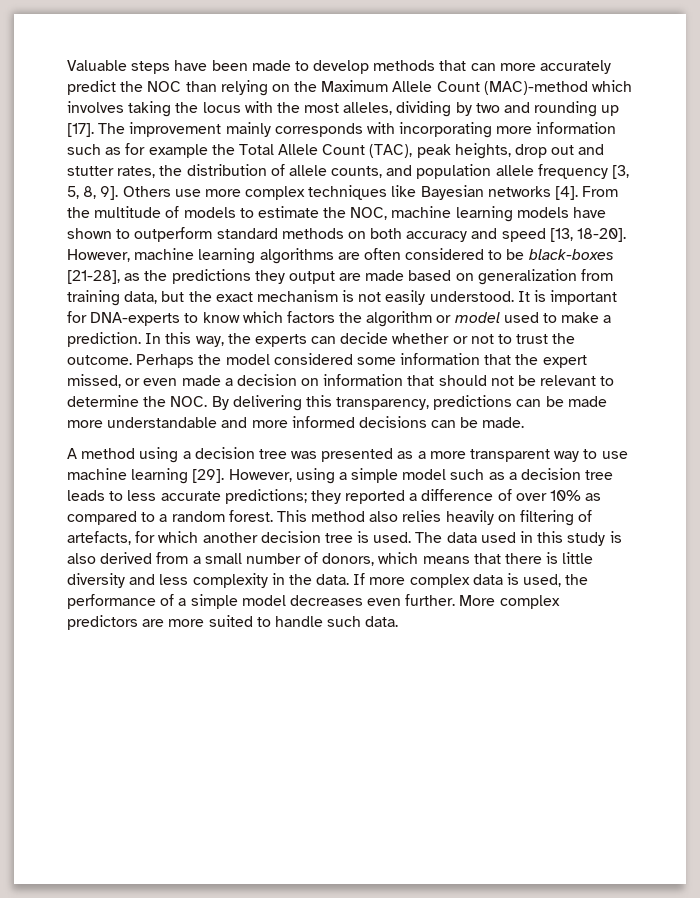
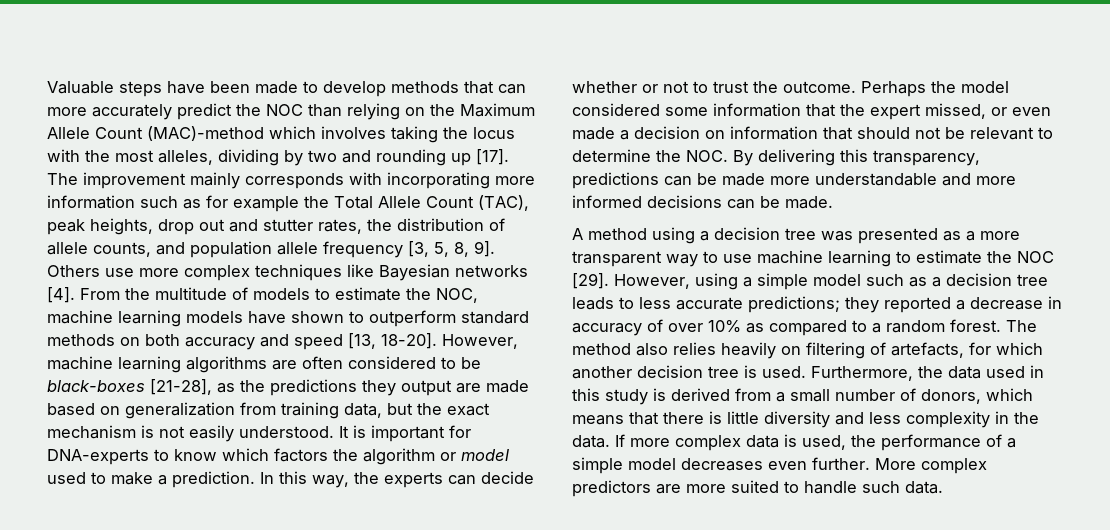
(189, 476) none -> [896,250,1054,264] to estimate the NOC
[421,489,494,501] difference -> [970,296,1062,310] [572,323,642,336] decrease in accuracy
[276,510,307,522] This -> [1006,320,1037,332] The
[415,532,443,543] The -> [811,366,943,381] Furthermore, the
[67,553,96,564] also -> (666, 394) none

